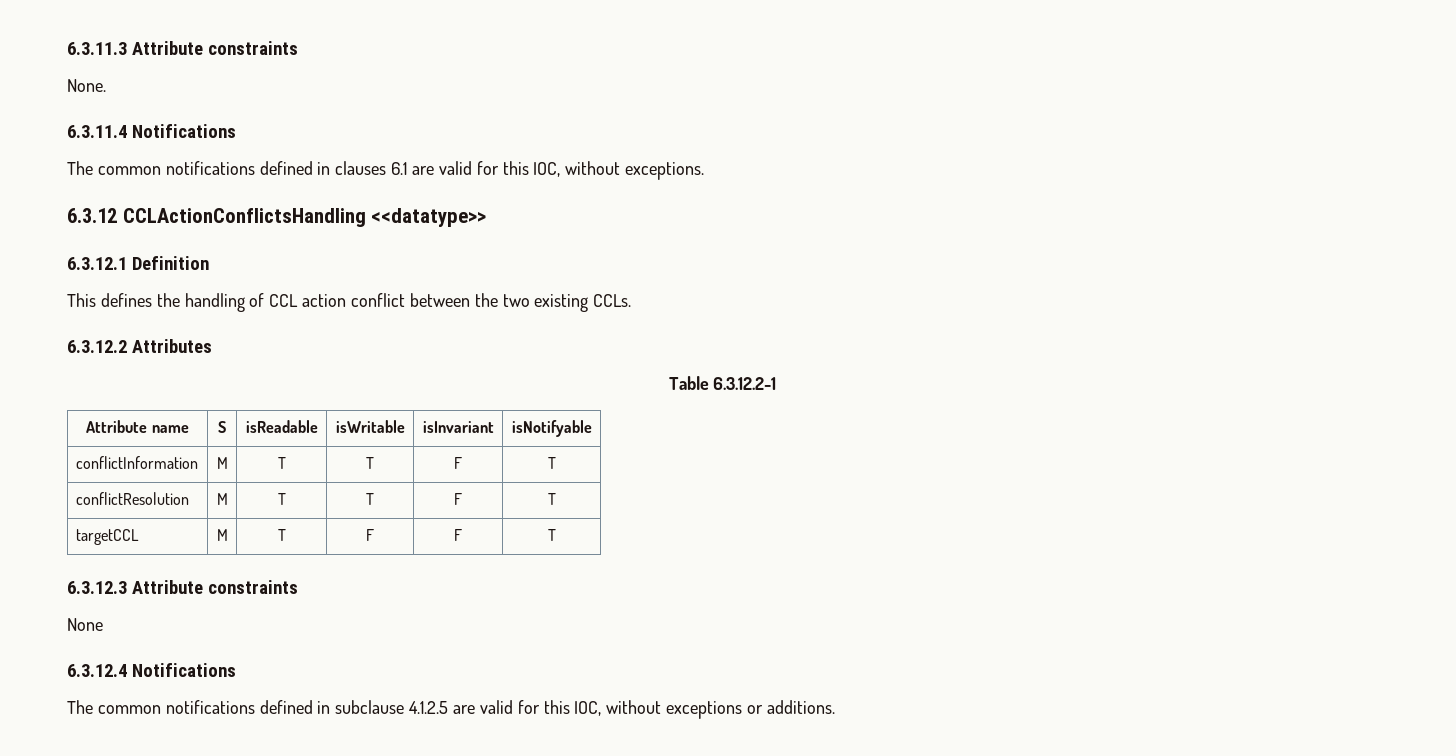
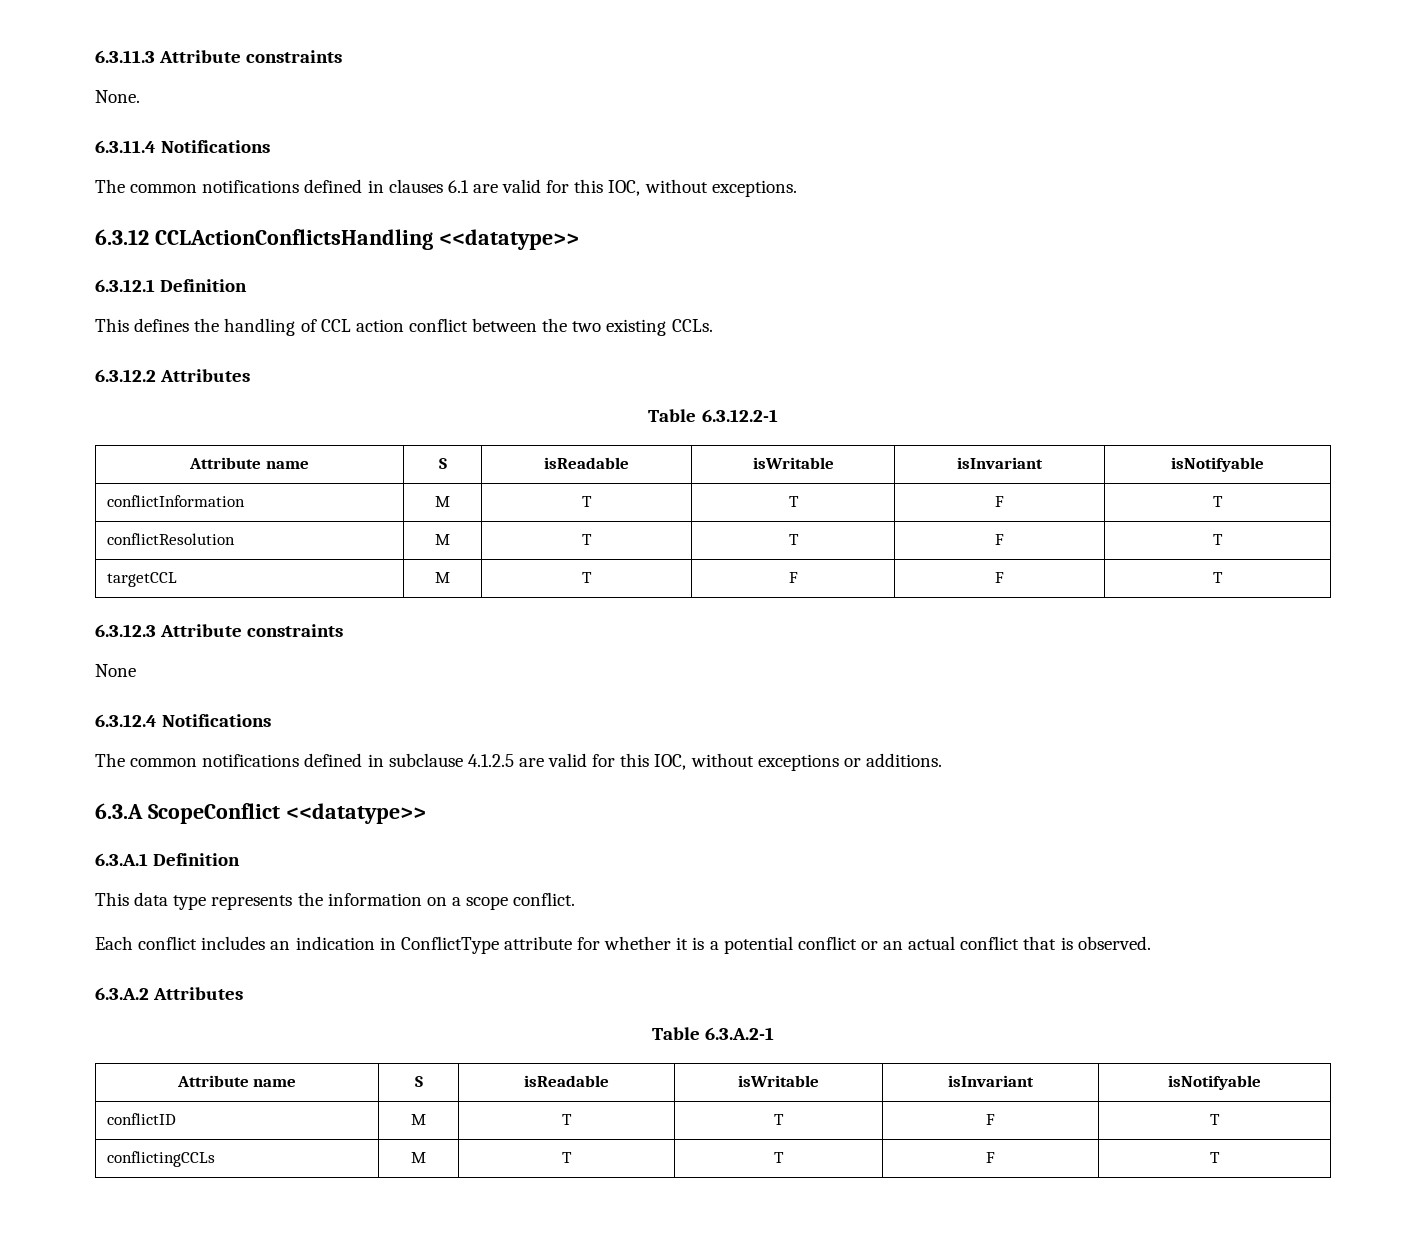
(835, 707) none -> [95,803,426,824] [95,853,241,866] [95,892,576,910] [95,936,1151,954] [95,987,244,1000] [651,1027,775,1040] [176,1075,297,1087] [414,1076,423,1087] [524,1075,609,1087] [738,1075,819,1087] [948,1075,1034,1087] [1167,1075,1261,1090] [107,1113,177,1125] [411,1114,426,1125] [562,1114,572,1125] [774,1114,784,1125] [986,1114,995,1125] [1209,1114,1220,1125] [107,1151,216,1167] [411,1152,426,1163] [562,1152,572,1163] [774,1152,784,1163] [986,1152,995,1163] [1209,1152,1220,1163] // 6.3.A ScopeConflict <<datatype>> // 6.3.A.1 Definition // This data type represents the information on a scope conflict. // Each conflict includes an indication in ConflictType attribute for whether it is a potential conflict or an actual conflict that is observed. // 6.3.A.2 Attributes // Table 6.3.A.2-1 // Attribute name | S | isReadable | isWritable | isInvariant | isNotifyable // conflictID | M | T | T | F | T // conflictingCCLs | M | T | T | F | T

